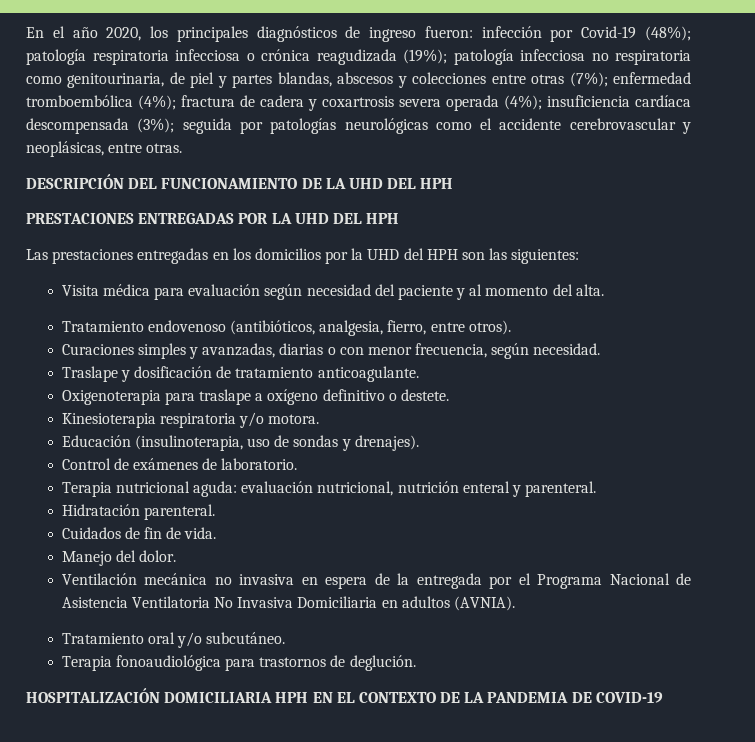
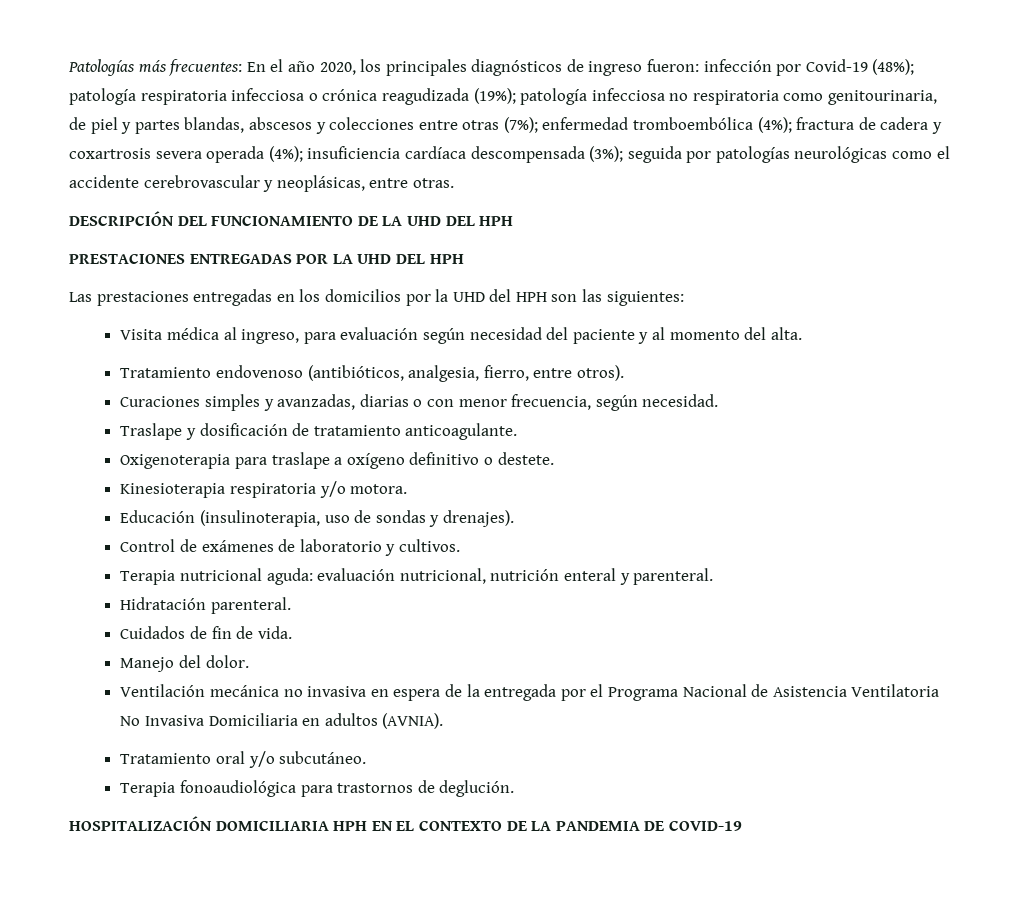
(26, 32) none -> [68,59,243,76] Patologías más frecuentes:
(150, 290) none -> [223,327,300,344] al ingreso,
[221,458,298,470] laboratorio. -> [299,539,461,556] laboratorio y cultivos.

